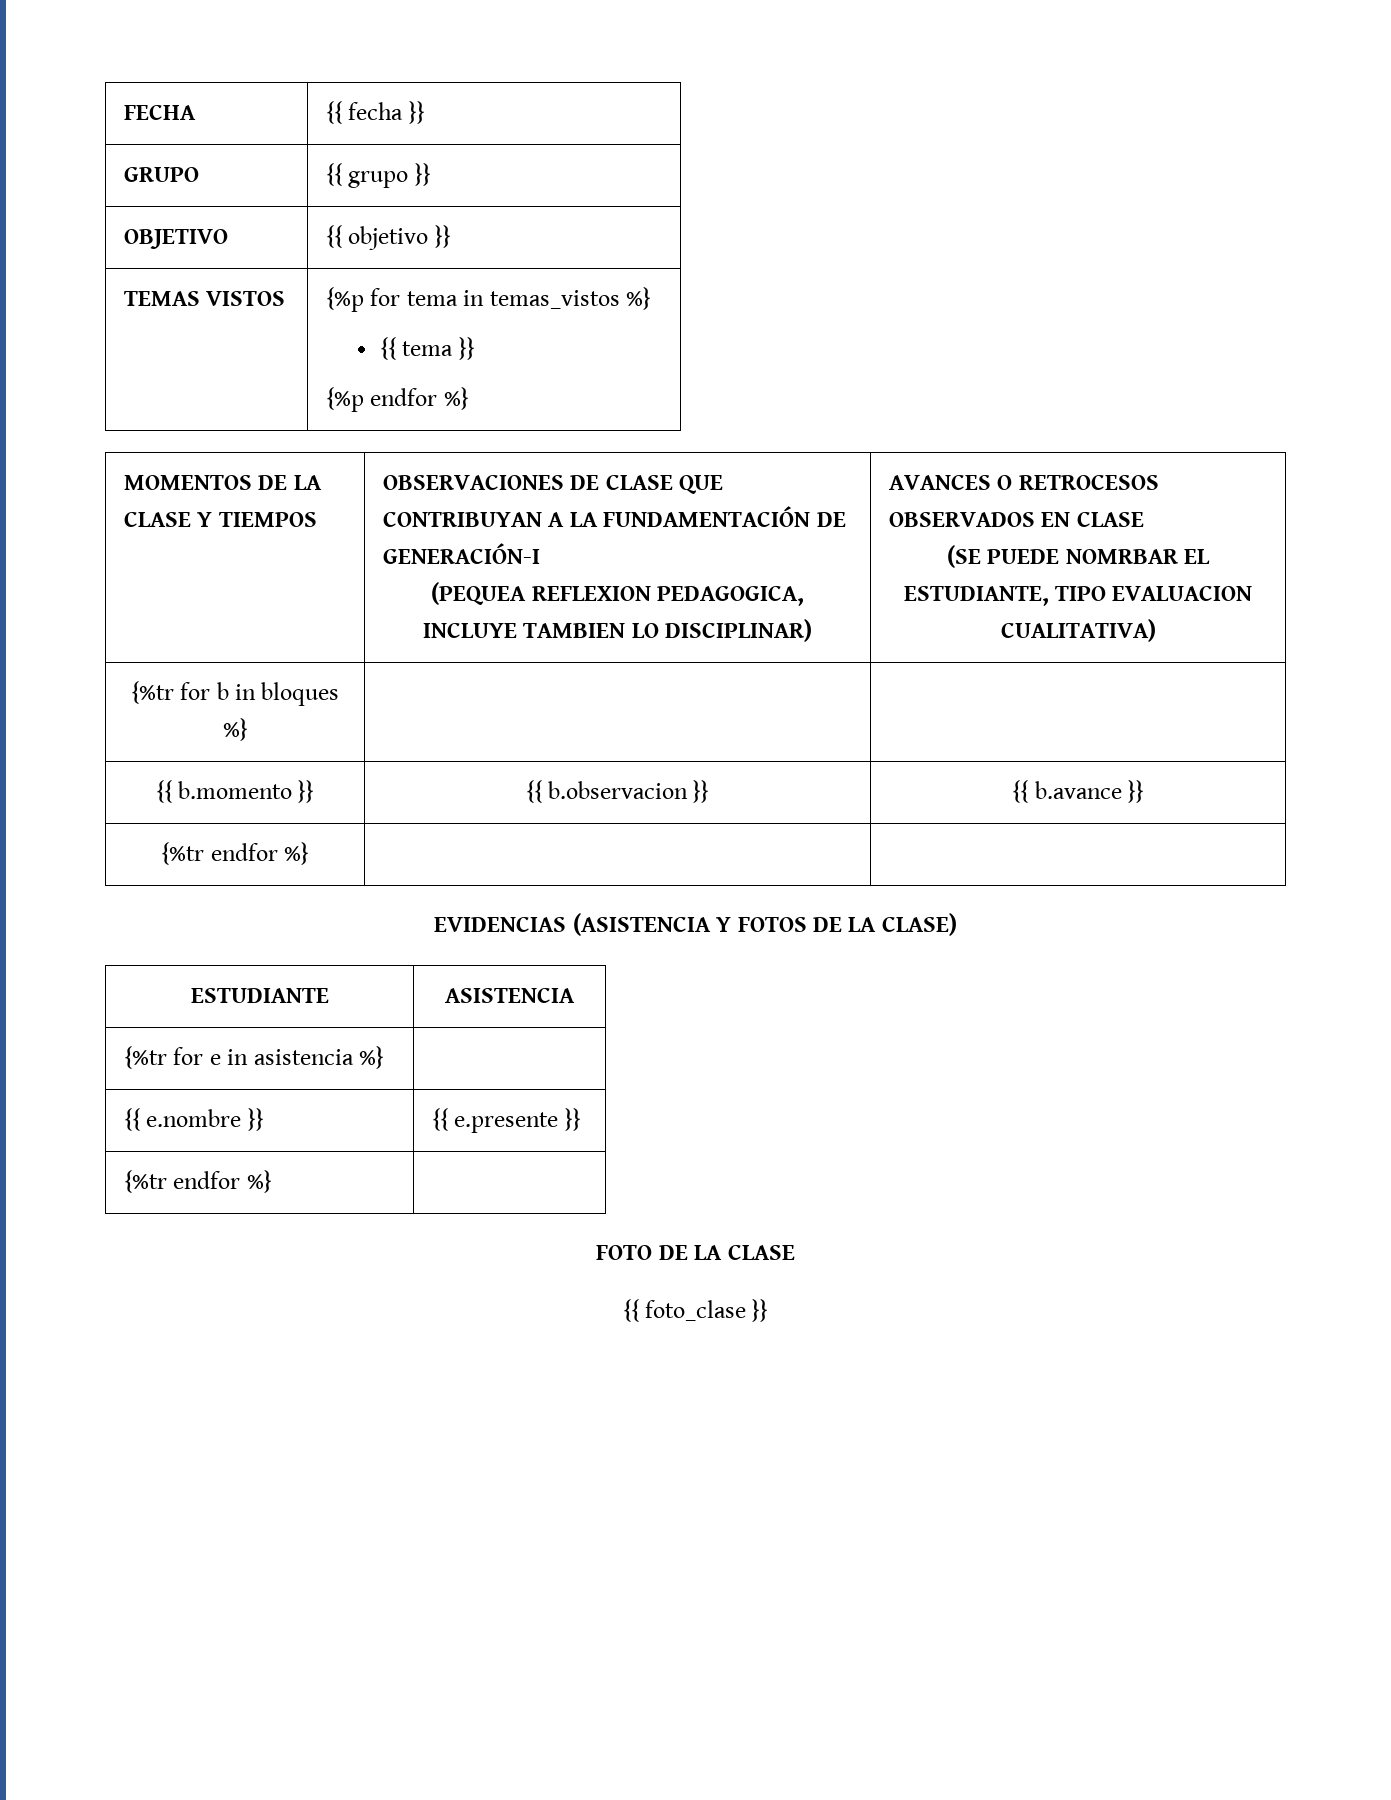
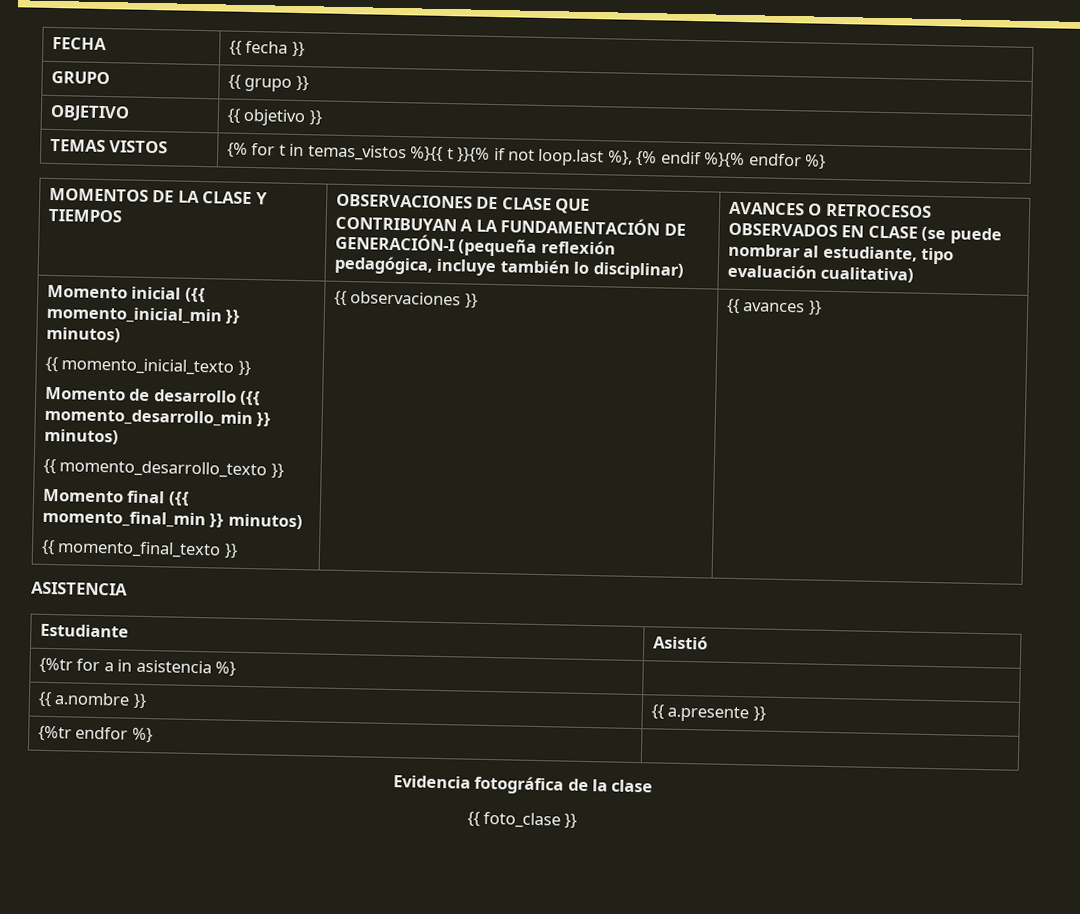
[325,287,652,312] [379,337,475,360] [325,387,364,412] {%p for tema in temas_vistos %} // {{ tema }} // {%p -> [226,142,746,169] {% for t in temas_vistos %}{{ t }}{% if not loop.last %}, {% endif %}{%
[431,582,804,606] [422,619,813,642] // (PEQUEA REFLEXION PEDAGOGICA, INCLUYE TAMBIEN LO DISCIPLINAR) -> [458,238,616,257] [333,255,684,280] (pequeña reflexión pedagógica, incluye también lo disciplinar)
[946,545,1211,568] [903,586,1253,606] [1000,619,1156,642] [130,681,340,706] [222,718,248,741] [155,780,315,803] [525,780,710,803] [1012,780,1144,803] [161,842,309,865] [434,913,957,936] [190,988,329,1003] [445,988,575,1003] [123,1046,221,1069] // (SE PUEDE NOMRBAR EL ESTUDIANTE, TIPO EVALUACION CUALITATIVA) // {%tr for b in bloques %} | | // {{ b.momento }} | {{ b.observacion }} | {{ b.avance }} // {%tr endfor %} | | // EVIDENCIAS (ASISTENCIA Y FOTOS DE LA CLASE) // ESTUDIANTE | ASISTENCIA // {%tr for e -> [921,226,1002,245] [727,243,955,265] [726,263,915,283] [46,284,206,303] [45,305,241,325] [45,326,121,343] [44,356,251,377] [44,386,262,406] [43,407,272,428] [43,428,119,445] [42,458,284,479] [42,488,190,506] [41,509,303,530] [40,539,238,559] [333,290,478,309] [725,298,822,316] [31,581,128,596] [39,623,129,638] [652,635,708,650] [38,657,114,674] (se puede nombrar al estudiante, tipo evaluación cualitativa) // Momento inicial ({{ momento_inicial_min }} minutos) // {{ momento_inicial_texto }} // Momento de desarrollo ({{ momento_desarrollo_min }} minutos) // {{ momento_desarrollo_texto }} // Momento final ({{ momento_final_min }} minutos) // {{ momento_final_texto }} | {{ observaciones }} | {{ avances }} // ASISTENCIA // Estudiante | Asistió // {%tr for a
[146,1108,264,1131] [431,1108,559,1133] e.nombre }} | {{ e.presente -> [54,692,147,710] [650,704,750,723] a.nombre }} | {{ a.presente
[596,1245,795,1260] FOTO DE LA CLASE -> [392,775,654,795] Evidencia fotográfica de la clase

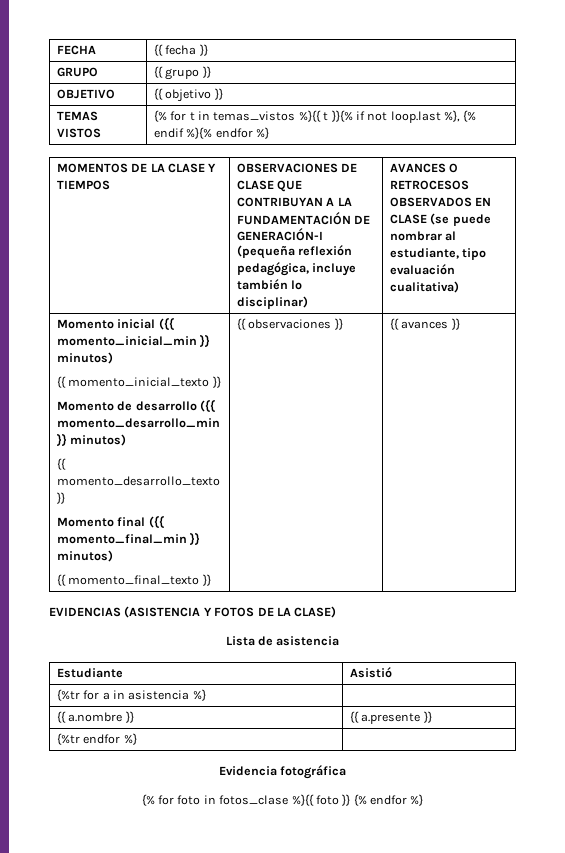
[31,581,128,596] ASISTENCIA -> [49,606,337,618] [225,636,340,646] EVIDENCIAS (ASISTENCIA Y FOTOS DE LA CLASE) // Lista de asistencia
[567,778,654,793] [466,811,578,829] de la clase // {{ foto_clase }} -> [141,794,424,806] // {% for foto in fotos_clase %}{{ foto }} {% endfor %}

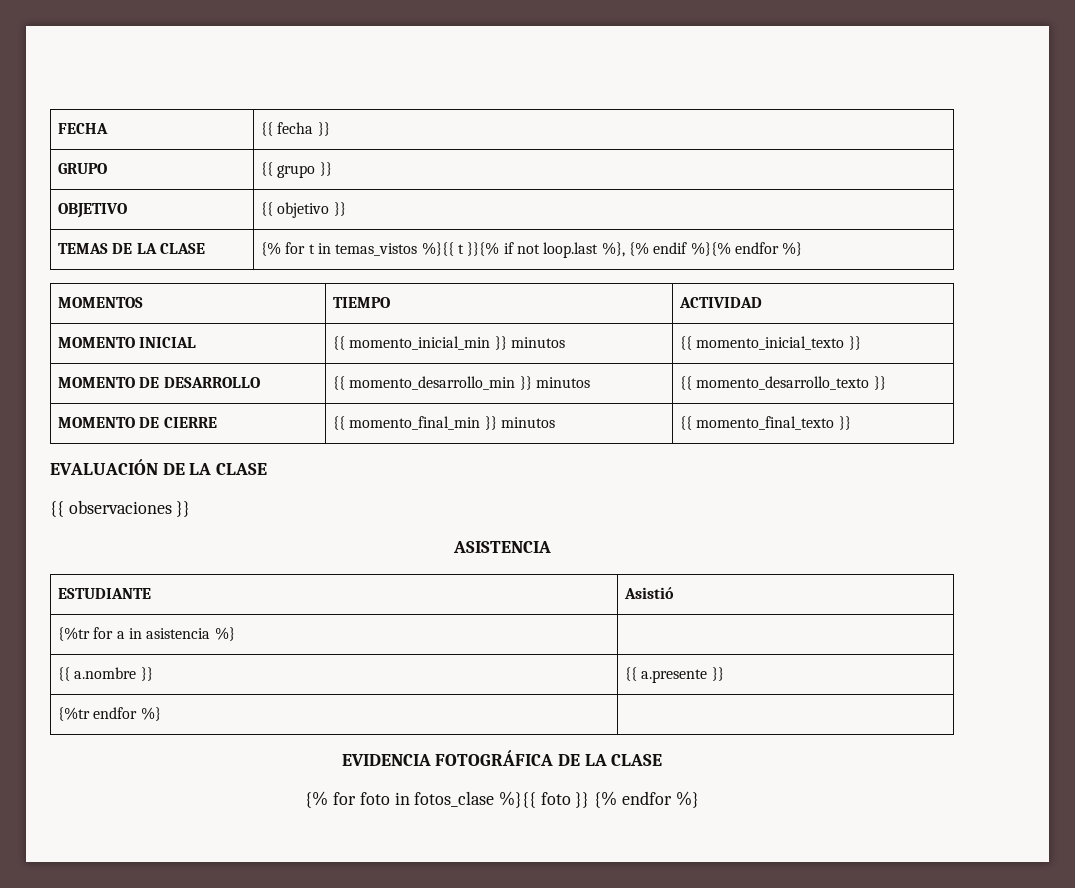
[56,128,101,138] VISTOS -> [112,243,205,254] DE LA CLASE
[131,163,217,173] [56,180,110,190] [236,163,358,173] [236,180,303,192] [236,197,352,207] [236,212,371,225] [236,228,323,241] [236,245,353,259] [236,262,357,276] [236,279,303,290] [236,296,308,309] [389,163,459,173] [389,180,469,190] [389,197,492,207] [389,213,491,226] [389,231,457,241] [389,248,487,260] [389,264,455,275] [389,281,459,293] [56,318,174,330] [56,335,211,347] [56,352,113,364] [56,376,221,388] [56,400,215,412] [56,418,220,428] [56,434,127,446] [56,458,66,470] [56,476,220,486] [56,492,65,504] [56,516,164,528] [56,533,201,545] [56,550,113,562] [56,574,211,586] [236,318,343,330] [389,318,460,330] [49,606,337,618] [225,636,340,646] [56,668,123,678] DE LA CLASE Y TIEMPOS | OBSERVACIONES DE CLASE QUE CONTRIBUYAN A LA FUNDAMENTACIÓN DE GENERACIÓN-I (pequeña reflexión pedagógica, incluye también lo disciplinar) | AVANCES O RETROCESOS OBSERVADOS EN CLASE (se puede nombrar al estudiante, tipo evaluación cualitativa) // Momento inicial ({{ momento_inicial_min }} minutos) // {{ momento_inicial_texto }} // Momento de desarrollo ({{ momento_desarrollo_min }} minutos) // {{ momento_desarrollo_texto }} // Momento final ({{ momento_final_min }} minutos) // {{ momento_final_texto }} | {{ observaciones }} | {{ avances }} // EVIDENCIAS (ASISTENCIA Y FOTOS DE LA CLASE) // Lista de asistencia // Estudiante -> [333,297,391,308] [679,297,763,308] [58,337,197,348] [333,336,565,350] [680,336,861,350] [58,377,260,388] [333,376,590,390] [680,376,886,390] [58,417,217,428] [333,416,555,430] [680,416,851,430] [50,459,268,475] [50,500,191,517] [452,541,551,553] [58,588,152,599] | TIEMPO | ACTIVIDAD // MOMENTO INICIAL | {{ momento_inicial_min }} minutos | {{ momento_inicial_texto }} // MOMENTO DE DESARROLLO | {{ momento_desarrollo_min }} minutos | {{ momento_desarrollo_texto }} // MOMENTO DE CIERRE | {{ momento_final_min }} minutos | {{ momento_final_texto }} // EVALUACIÓN DE LA CLASE // {{ observaciones }} // ASISTENCIA // ESTUDIANTE
[218,765,347,779] Evidencia fotográfica -> [341,750,663,766] EVIDENCIA FOTOGRÁFICA DE LA CLASE

